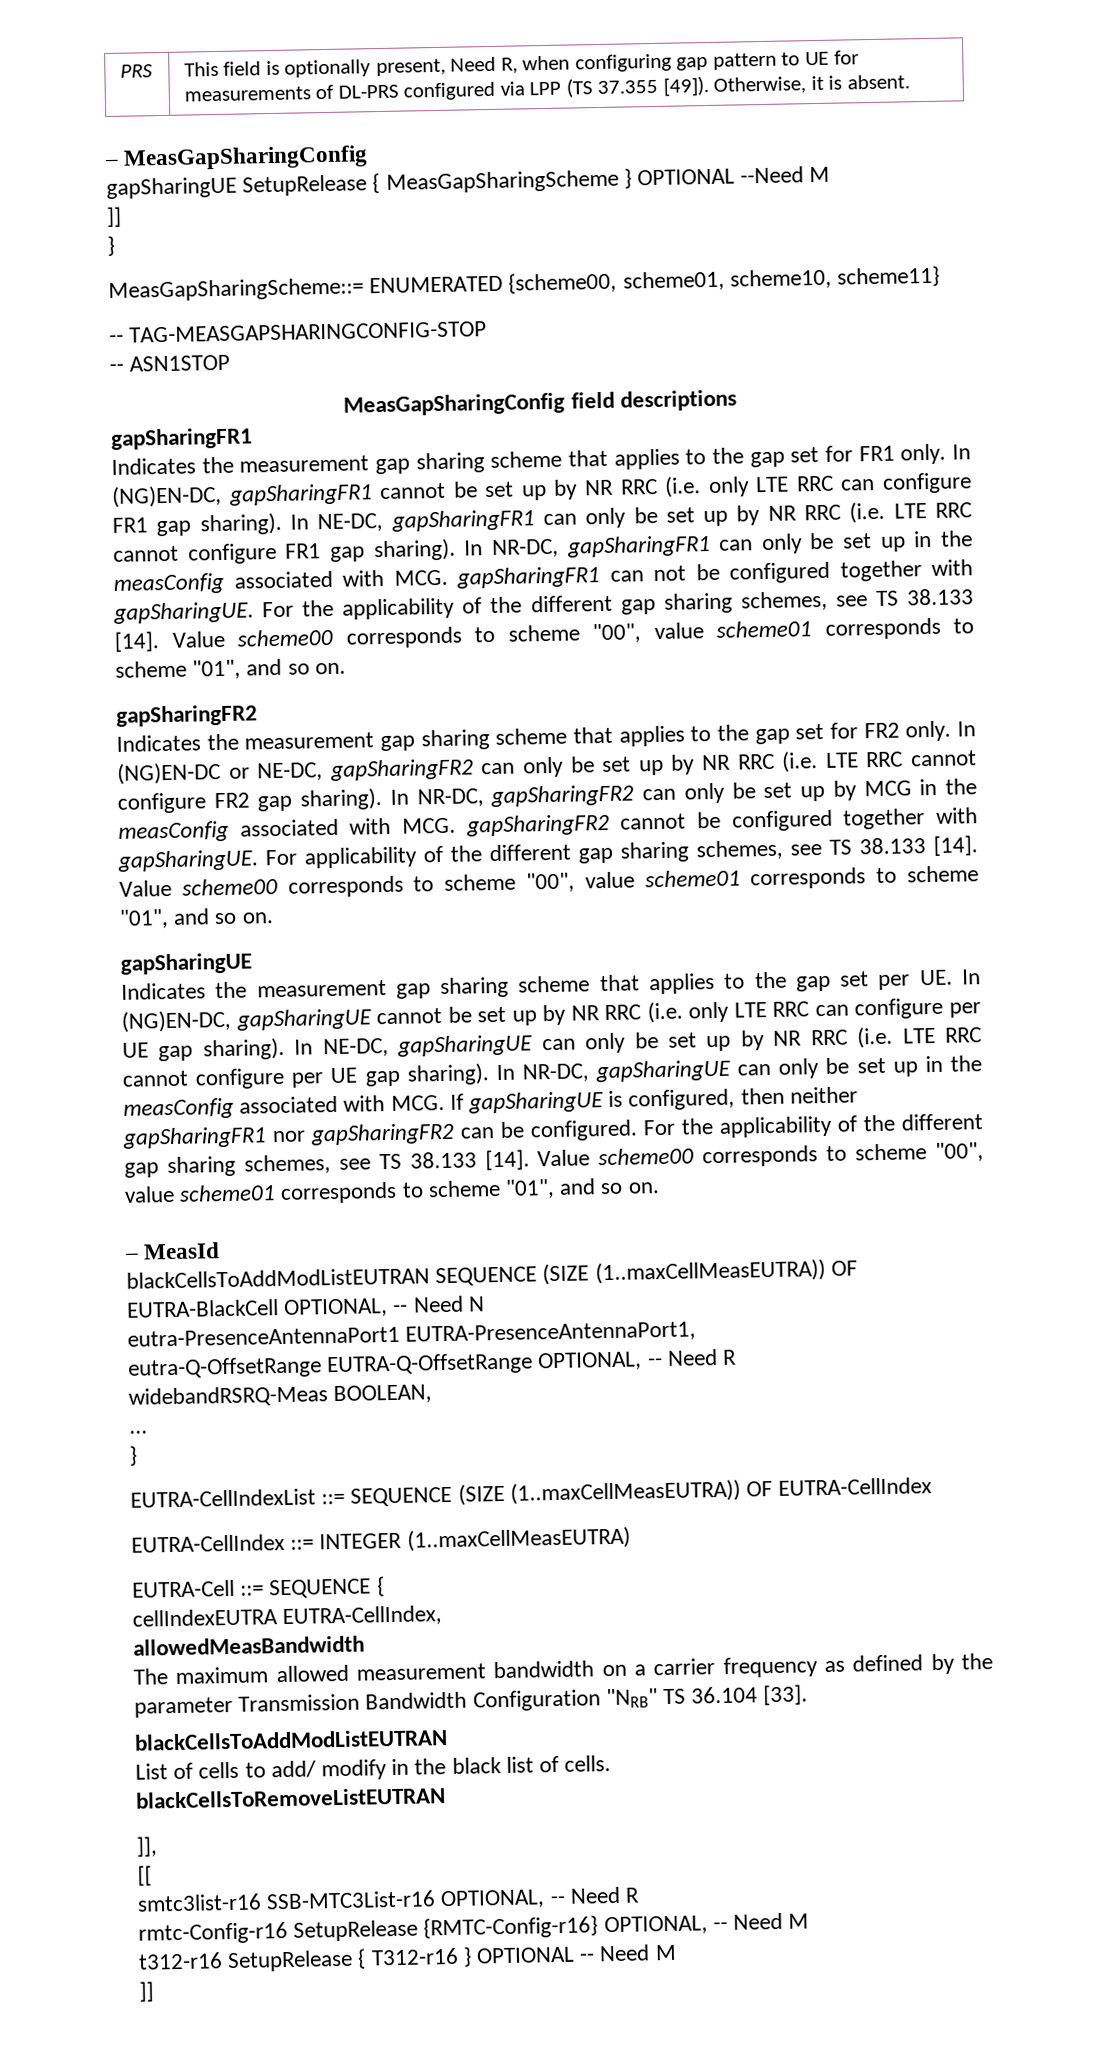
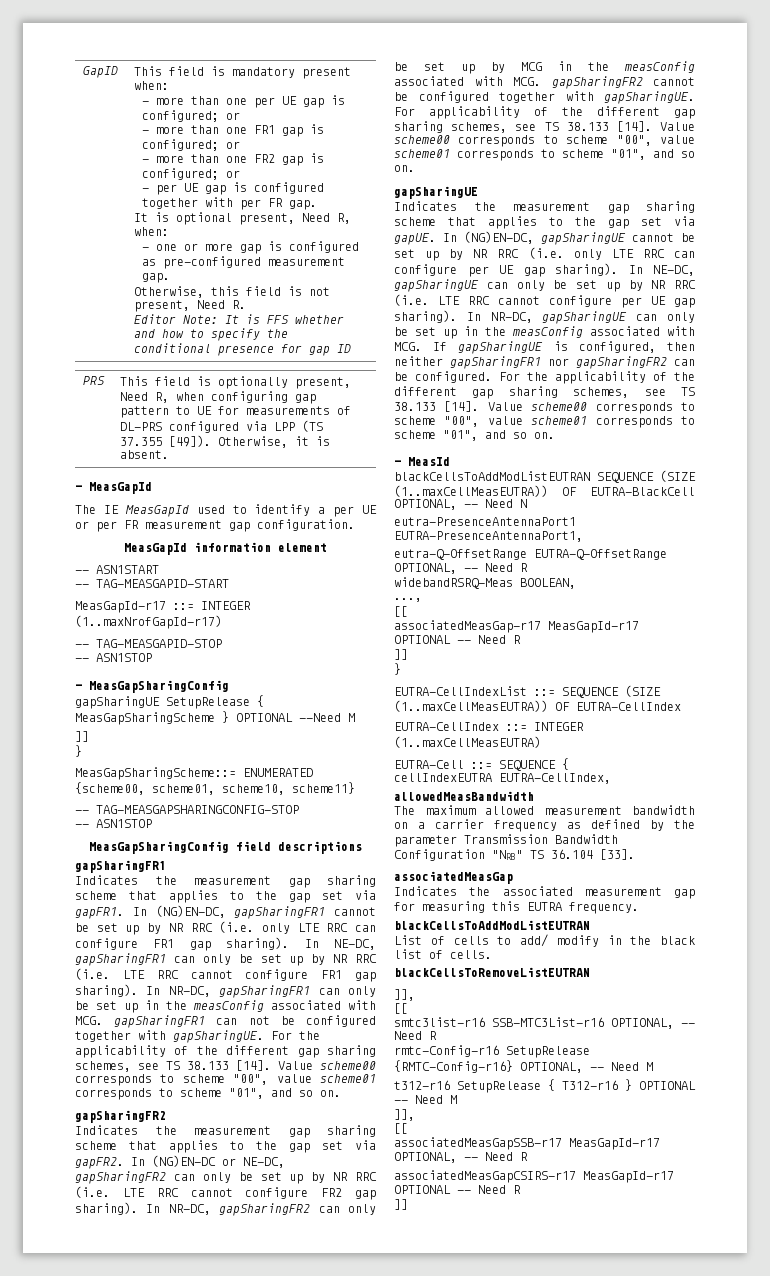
(119, 71) none -> [82,66,118,78] [133,66,351,79] [133,81,169,90] [141,95,345,108] [141,110,240,122] [141,124,324,137] [141,139,240,151] [141,153,324,166] [141,168,240,180] [141,182,324,195] [141,197,317,210] [133,212,351,225] [133,227,169,236] [141,241,359,254] [141,256,345,269] [141,273,170,283] [133,286,330,298] [133,300,246,312] [133,314,344,324] [133,328,288,341] [133,343,351,356] GapID | This field is mandatory present when: // - more than one per UE gap is configured; or // - more than one FR1 gap is configured; or // - more than one FR2 gap is configured; or // - per UE gap is configured together with per FR gap. // It is optional present, Need R, when: // - one or more gap is configured as pre-configured measurement gap. // Otherwise, this field is not present, Need R. // Editor Note: It is FFS whether and how to specify the conditional presence for gap ID //
(911, 82) none -> [75,482,152,494] [75,504,377,517] [75,519,355,532] [124,542,327,555] [75,565,159,574] [75,579,229,588] [75,601,251,613] [75,615,222,629] [75,639,222,648] [75,653,152,662] // – MeasGapId // The IE MeasGapId used to identify a per UE or per FR measurement gap configuration. // MeasGapId information element // -- ASN1START // -- TAG-MEASGAPID-START // MeasGapId-r17 ::= INTEGER (1..maxNrofGapId-r17) // -- TAG-MEASGAPID-STOP // -- ASN1STOP
[824,443,947,465] for FR1 only. -> [355,890,376,900] [75,907,124,919] via gapFR1.
[829,720,952,742] for FR2 only. -> [355,1140,376,1150] [75,1157,124,1169] via gapFR2.
[878,969,953,991] per UE. -> [674,216,695,226] [394,233,436,245] via gapUE.
[129,1430,148,1434] ... -> [394,598,422,602] [394,606,408,617] [394,620,639,633] [394,635,521,644] [394,649,408,660] ..., // [[ // associatedMeasGap-r17 MeasGapId-r17 OPTIONAL -- Need R // ]]
(809, 1695) none -> [394,871,513,884] [394,886,695,899] [394,901,639,914] // associatedMeasGap // Indicates the associated measurement gap for measuring this EUTRA frequency.
(677, 1952) none -> [394,1109,415,1121] [394,1123,408,1134] [394,1137,660,1150] [394,1152,528,1163] [394,1170,674,1183] [394,1185,521,1194] // ]], // [[ // associatedMeasGapSSB-r17 MeasGapId-r17 OPTIONAL, -- Need R // associatedMeasGapCSIRS-r17 MeasGapId-r17 OPTIONAL -- Need R

